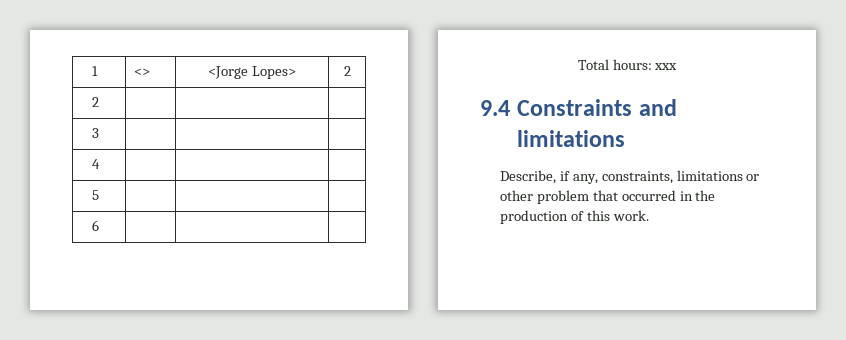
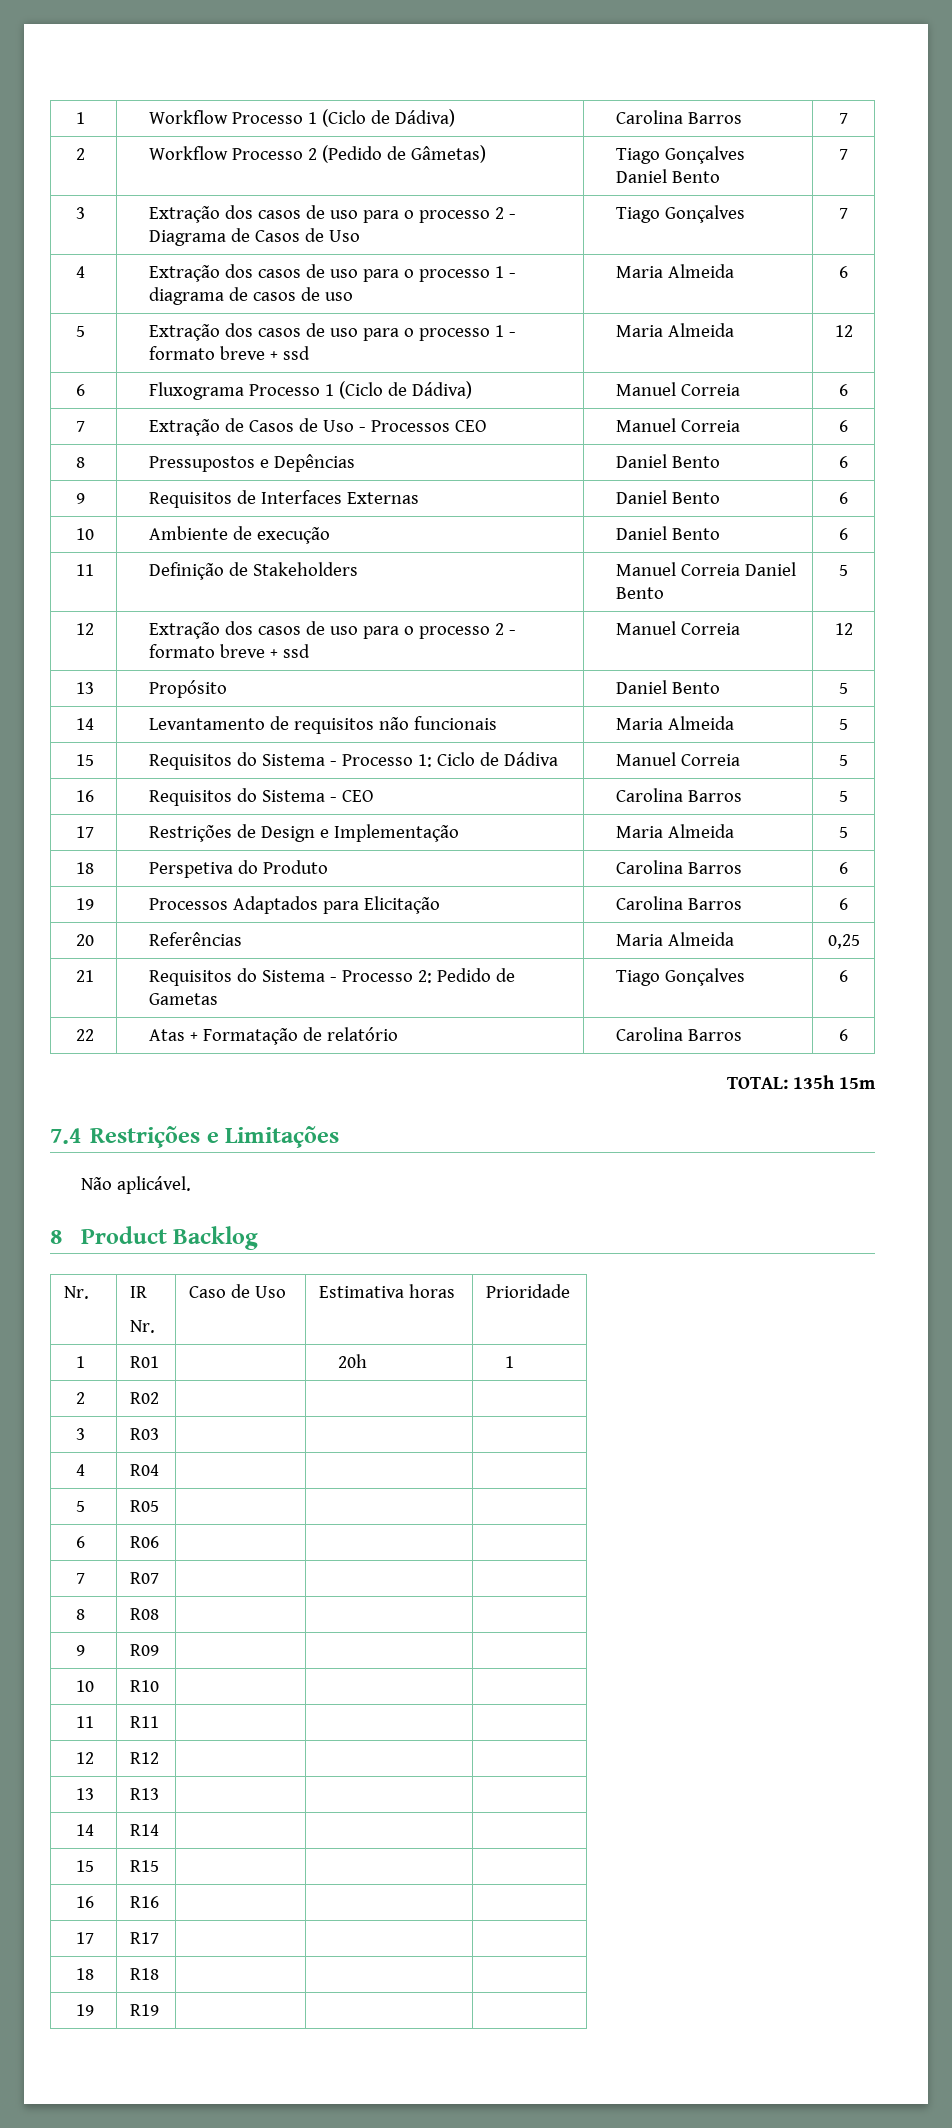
[91,66,98,76] [134,68,151,76] [208,66,296,79] [343,66,351,76] [91,97,99,107] [91,128,99,138] [91,159,100,169] [91,190,99,200] [91,220,99,231] [577,59,678,70] [480,99,677,116] [517,130,626,147] [499,170,760,184] [499,190,716,204] [499,210,649,224] 1 | <> | <Jorge Lopes> | 2 // 2 | | | // 3 | | | // 4 | | | // 5 | | | // 6 | | | // Total hours: xxx // 9.4 Constraints and limitations // Describe, if any, constraints, limitations or other problem that occurred in the production of this work. -> [75,112,85,124] [149,109,456,127] [616,110,743,124] [839,113,848,124] [75,148,85,160] [149,145,487,163] [616,146,746,164] [616,169,721,183] [839,149,848,160] [75,207,85,219] [149,205,517,223] [149,228,361,246] [616,205,746,223] [839,208,848,219] [75,266,85,278] [149,264,517,282] [149,287,354,305] [616,264,735,278] [839,266,848,278] [75,326,85,337] [149,323,517,341] [149,346,311,360] [616,323,735,337] [834,325,853,337] [75,384,85,396] [149,381,473,400] [616,382,741,396] [839,384,848,396] [75,421,85,432] [149,418,488,436] [616,418,741,432] [839,420,848,432] [75,457,85,468] [149,454,356,472] [616,454,721,468] [839,456,848,468] [75,493,85,504] [149,490,420,508] [616,490,721,504] [839,492,848,504] [75,528,94,540] [149,526,331,544] [616,526,721,540] [839,528,848,540] [75,564,94,576] [149,562,359,580] [616,562,797,576] [616,587,665,599] [839,565,848,576] [75,623,94,635] [149,621,517,639] [149,644,311,658] [616,621,741,635] [834,623,853,635] [75,682,94,694] [149,680,228,698] [616,680,721,694] [839,683,848,694] [75,718,94,730] [149,716,498,734] [616,716,735,730] [839,719,848,730] [75,754,94,766] [149,752,559,770] [616,752,741,766] [839,755,848,766] [75,790,94,802] [149,788,375,806] [616,788,743,802] [839,791,848,802] [75,826,94,838] [149,824,460,842] [616,824,735,838] [839,827,848,838] [75,862,94,874] [149,860,329,878] [616,860,743,874] [839,862,848,874] [75,898,94,910] [149,896,441,914] [616,896,743,910] [839,898,848,910] [75,934,94,946] [149,932,243,946] [616,932,735,946] [827,934,860,949] [75,970,94,982] [149,968,516,986] [149,993,219,1005] [616,968,746,986] [839,970,848,982] [75,1029,94,1041] [149,1027,399,1045] [616,1027,743,1041] [839,1029,848,1041] [727,1075,876,1089] [50,1126,339,1148] [81,1176,192,1194] [50,1226,259,1250] [64,1286,90,1299] [130,1286,148,1298] [130,1320,156,1333] [189,1284,287,1298] [319,1284,456,1298] [486,1284,571,1298] [75,1356,85,1368] [130,1356,160,1368] [338,1354,368,1368] [505,1356,515,1368] [75,1392,85,1404] [130,1392,160,1404] [75,1428,85,1440] [130,1428,160,1440] [75,1464,85,1476] [130,1464,160,1476] [75,1501,85,1512] [130,1500,160,1512] [75,1536,85,1548] [130,1536,160,1548] [75,1573,85,1584] [130,1572,160,1584] [75,1609,85,1620] [130,1608,160,1620] [75,1645,85,1656] [130,1644,160,1656] [75,1680,94,1692] [130,1680,160,1692] [75,1716,94,1728] [130,1716,160,1728] [75,1752,94,1764] [130,1752,160,1764] [75,1788,94,1800] [130,1788,160,1800] [75,1824,94,1836] [130,1824,160,1836] [75,1860,94,1872] [130,1860,160,1872] [75,1896,94,1908] [130,1896,160,1908] [75,1932,94,1944] [130,1932,160,1944] [75,1968,94,1980] [130,1968,160,1980] [75,2004,94,2016] [130,2004,160,2016] 1 | Workflow Processo 1 (Ciclo de Dádiva) | Carolina Barros | 7 // 2 | Workflow Processo 2 (Pedido de Gâmetas) | Tiago Gonçalves Daniel Bento | 7 // 3 | Extração dos casos de uso para o processo 2 - Diagrama de Casos de Uso | Tiago Gonçalves | 7 // 4 | Extração dos casos de uso para o processo 1 - diagrama de casos de uso | Maria Almeida | 6 // 5 | Extração dos casos de uso para o processo 1 - formato breve + ssd | Maria Almeida | 12 // 6 | Fluxograma Processo 1 (Ciclo de Dádiva) | Manuel Correia | 6 // 7 | Extração de Casos de Uso - Processos CEO | Manuel Correia | 6 // 8 | Pressupostos e Depências | Daniel Bento | 6 // 9 | Requisitos de Interfaces Externas | Daniel Bento | 6 // 10 | Ambiente de execução | Daniel Bento | 6 // 11 | Definição de Stakeholders | Manuel Correia Daniel Bento | 5 // 12 | Extração dos casos de uso para o processo 2 - formato breve + ssd | Manuel Correia | 12 // 13 | Propósito | Daniel Bento | 5 // 14 | Levantamento de requisitos não funcionais | Maria Almeida | 5 // 15 | Requisitos do Sistema - Processo 1: Ciclo de Dádiva | Manuel Correia | 5 // 16 | Requisitos do Sistema - CEO | Carolina Barros | 5 // 17 | Restrições de Design e Implementação | Maria Almeida | 5 // 18 | Perspetiva do Produto | Carolina Barros | 6 // 19 | Processos Adaptados para Elicitação | Carolina Barros | 6 // 20 | Referências | Maria Almeida | 0,25 // 21 | Requisitos do Sistema - Processo 2: Pedido de Gametas | Tiago Gonçalves | 6 // 22 | Atas + Formatação de relatório | Carolina Barros | 6 // TOTAL: 135h 15m // 7.4 Restrições e Limitações // Não aplicável. // 8 Product Backlog // Nr. | IR // Nr. | Caso de Uso | Estimativa horas | Prioridade // 1 | R01 | | 20h | 1 // 2 | R02 | | | // 3 | R03 | | | // 4 | R04 | | | // 5 | R05 | | | // 6 | R06 | | | // 7 | R07 | | | // 8 | R08 | | | // 9 | R09 | | | // 10 | R10 | | | // 11 | R11 | | | // 12 | R12 | | | // 13 | R13 | | | // 14 | R14 | | | // 15 | R15 | | | // 16 | R16 | | | // 17 | R17 | | | // 18 | R18 | | | // 19 | R19 | | |

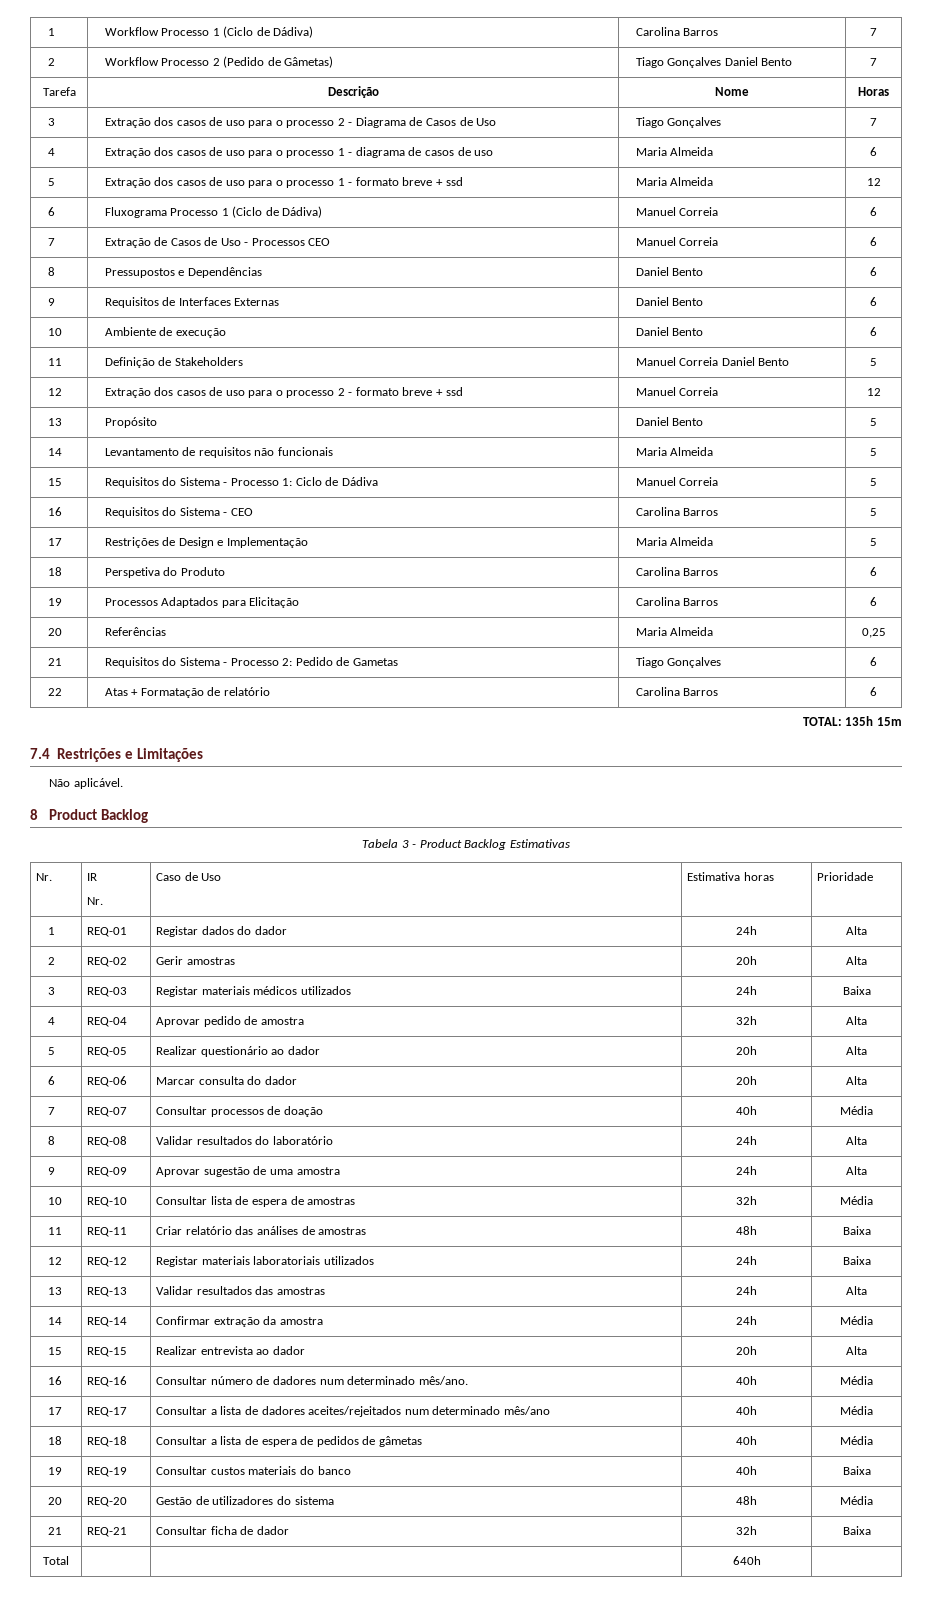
(848, 154) none -> [42,87,76,96] [327,86,379,98] [715,87,749,96] [858,87,889,96] // Tarefa | Descrição | Nome | Horas
[274,454,356,472] Depências -> [187,267,262,278] Dependências
(259, 1238) none -> [362,839,570,850] // Tabela 3 - Product Backlog Estimativas
[130,1356,160,1368] [338,1354,368,1368] [505,1356,515,1368] [75,1392,85,1404] [130,1392,160,1404] [75,1428,85,1440] [130,1428,160,1440] [75,1464,85,1476] [130,1464,160,1476] [75,1501,85,1512] [130,1500,160,1512] [75,1536,85,1548] [130,1536,160,1548] [75,1573,85,1584] [130,1572,160,1584] [75,1609,85,1620] [130,1608,160,1620] [75,1645,85,1656] [130,1644,160,1656] [75,1680,94,1692] [130,1680,160,1692] [75,1716,94,1728] [130,1716,160,1728] [75,1752,94,1764] [130,1752,160,1764] [75,1788,94,1800] [130,1788,160,1800] [75,1824,94,1836] [130,1824,160,1836] [75,1860,94,1872] [130,1860,160,1872] [75,1896,94,1908] [130,1896,160,1908] [75,1932,94,1944] [130,1932,160,1944] [75,1968,94,1980] [130,1968,160,1980] [75,2004,94,2016] [130,2004,160,2016] R01 | | 20h | 1 // 2 | R02 | | | // 3 | R03 | | | // 4 | R04 | | | // 5 | R05 | | | // 6 | R06 | | | // 7 | R07 | | | // 8 | R08 | | | // 9 | R09 | | | // 10 | R10 | | | // 11 | R11 | | | // 12 | R12 | | | // 13 | R13 | | | // 14 | R14 | | | // 15 | R15 | | | // 16 | R16 | | | // 17 | R17 | | | // 18 | R18 | | | // 19 | R19 | | -> [87,927,128,937] [156,926,287,937] [736,926,757,935] [846,926,867,935] [47,957,55,965] [87,957,128,967] [156,956,235,965] [736,956,757,965] [846,956,867,965] [47,987,55,995] [87,987,128,997] [156,986,351,997] [736,986,757,995] [842,986,871,995] [47,1017,55,1025] [87,1017,128,1027] [156,1016,304,1027] [736,1016,757,1025] [846,1016,867,1025] [47,1047,55,1055] [87,1047,128,1057] [156,1046,320,1057] [736,1046,757,1055] [846,1046,867,1055] [47,1076,55,1085] [87,1076,128,1087] [156,1076,297,1085] [736,1076,757,1085] [846,1076,867,1085] [47,1107,55,1115] [87,1107,128,1117] [156,1106,323,1117] [736,1106,757,1115] [840,1106,873,1115] [47,1136,55,1145] [87,1136,128,1147] [156,1136,333,1145] [736,1136,757,1145] [846,1136,867,1145] [47,1167,55,1175] [87,1167,128,1177] [156,1166,340,1177] [736,1166,757,1175] [846,1166,867,1175] [47,1197,62,1205] [87,1197,128,1207] [156,1196,356,1207] [736,1196,757,1205] [840,1196,873,1205] [47,1227,62,1235] [87,1227,128,1237] [156,1226,367,1235] [736,1226,757,1235] [842,1226,871,1235] [47,1257,62,1265] [87,1257,128,1267] [156,1256,374,1267] [736,1256,757,1265] [842,1256,871,1265] [47,1287,62,1295] [87,1287,128,1297] [156,1286,325,1295] [736,1286,757,1295] [846,1286,867,1295] [47,1317,62,1325] [87,1317,128,1327] [156,1316,323,1327] [736,1316,757,1325] [840,1316,873,1325] [47,1347,62,1355] [87,1347,128,1357] [156,1346,305,1355] [736,1346,757,1355] [846,1346,867,1355] [47,1376,62,1385] [87,1376,128,1387] [156,1376,468,1385] [736,1376,757,1385] [840,1376,873,1385] [47,1407,62,1415] [87,1407,128,1417] [156,1406,550,1417] [736,1406,757,1415] [840,1406,873,1415] [47,1436,62,1445] [87,1436,128,1447] [156,1436,422,1447] [736,1436,757,1445] [840,1436,873,1445] [47,1467,62,1475] [87,1467,128,1477] [156,1466,351,1475] [736,1466,757,1475] [842,1466,871,1475] [47,1497,62,1505] [87,1497,128,1507] [156,1496,334,1505] [736,1496,757,1505] [840,1496,873,1505] [47,1527,62,1535] [87,1527,128,1537] [156,1526,289,1535] [736,1526,757,1535] [842,1526,871,1535] [43,1556,69,1565] [732,1556,761,1565] REQ-01 | Registar dados do dador | 24h | Alta // 2 | REQ-02 | Gerir amostras | 20h | Alta // 3 | REQ-03 | Registar materiais médicos utilizados | 24h | Baixa // 4 | REQ-04 | Aprovar pedido de amostra | 32h | Alta // 5 | REQ-05 | Realizar questionário ao dador | 20h | Alta // 6 | REQ-06 | Marcar consulta do dador | 20h | Alta // 7 | REQ-07 | Consultar processos de doação | 40h | Média // 8 | REQ-08 | Validar resultados do laboratório | 24h | Alta // 9 | REQ-09 | Aprovar sugestão de uma amostra | 24h | Alta // 10 | REQ-10 | Consultar lista de espera de amostras | 32h | Média // 11 | REQ-11 | Criar relatório das análises de amostras | 48h | Baixa // 12 | REQ-12 | Registar materiais laboratoriais utilizados | 24h | Baixa // 13 | REQ-13 | Validar resultados das amostras | 24h | Alta // 14 | REQ-14 | Confirmar extração da amostra | 24h | Média // 15 | REQ-15 | Realizar entrevista ao dador | 20h | Alta // 16 | REQ-16 | Consultar número de dadores num determinado mês/ano. | 40h | Média // 17 | REQ-17 | Consultar a lista de dadores aceites/rejeitados num determinado mês/ano | 40h | Média // 18 | REQ-18 | Consultar a lista de espera de pedidos de gâmetas | 40h | Média // 19 | REQ-19 | Consultar custos materiais do banco | 40h | Baixa // 20 | REQ-20 | Gestão de utilizadores do sistema | 48h | Média // 21 | REQ-21 | Consultar ficha de dador | 32h | Baixa // Total | | | 640h

